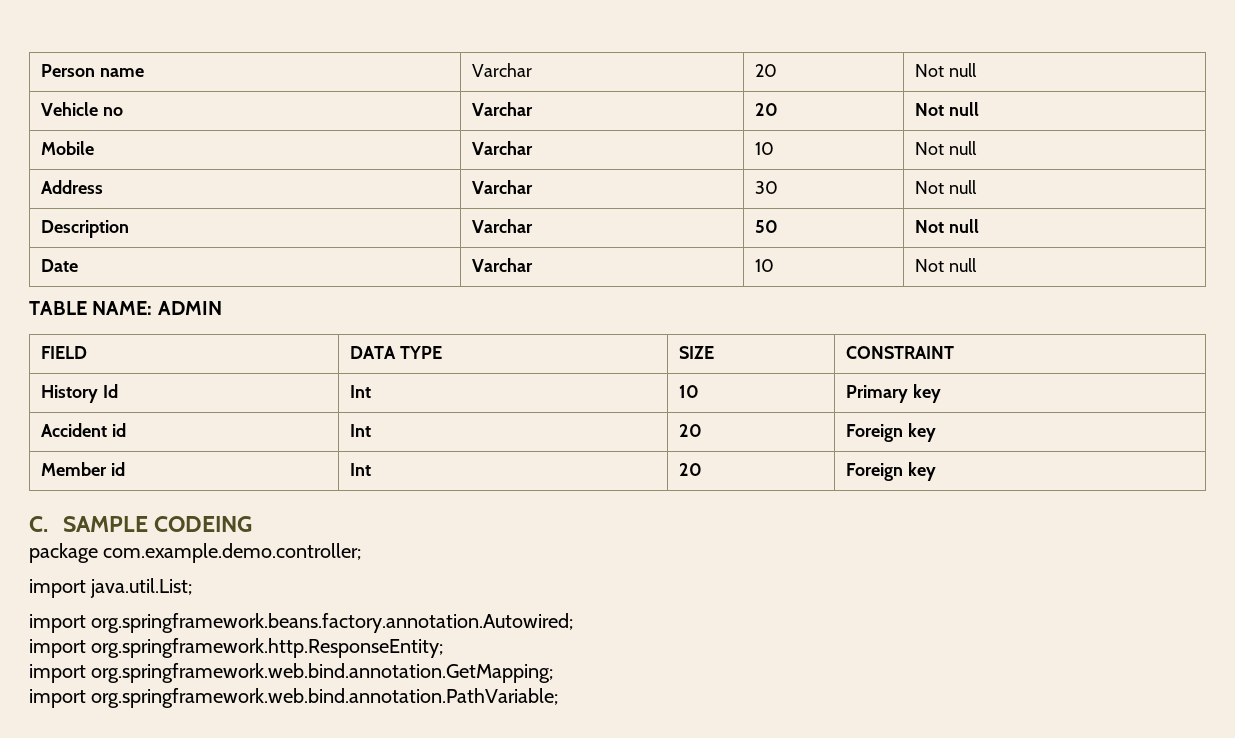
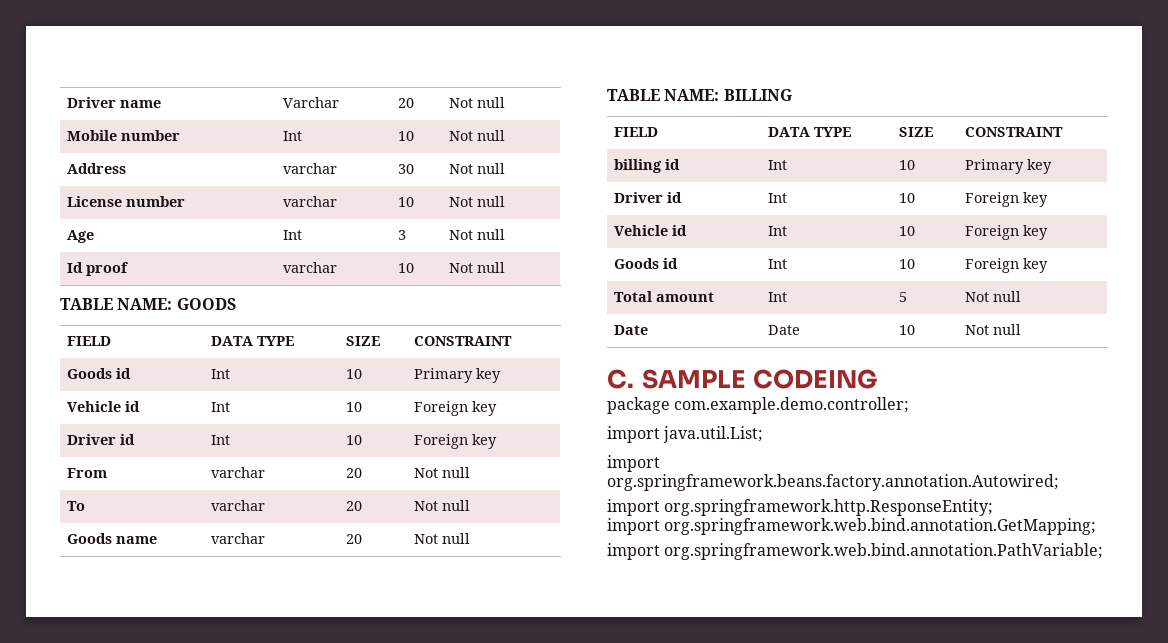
[40,64,95,77] Person -> [67,97,117,108] Driver
[40,102,123,116] [471,102,533,116] [754,103,778,116] [914,102,979,116] [40,141,94,155] [471,141,533,155] Vehicle no | Varchar | 20 | Not null // Mobile | Varchar -> [67,130,181,141] [283,131,303,141] Mobile number | Int
[471,180,533,194] Varchar -> [283,163,338,174] varchar
[40,220,129,238] [471,219,533,233] [754,220,778,233] [914,219,979,233] [40,259,78,272] [471,258,533,272] Description | Varchar | 50 | Not null // Date | Varchar -> [67,196,186,207] [283,196,338,207] [398,197,415,207] [449,196,506,207] [67,230,95,243] [283,230,303,240] [398,230,407,240] [449,229,506,240] [67,262,129,276] [283,262,338,273] License number | varchar | 10 | Not null // Age | Int | 3 | Not null // Id proof | varchar
[157,301,222,315] [40,346,87,359] [349,346,442,359] [678,346,714,359] [845,346,954,359] [40,384,118,403] [349,385,371,398] [678,385,699,398] [845,384,941,403] [40,423,126,437] [349,424,371,437] [678,424,702,437] [845,423,936,442] [40,462,125,476] [349,463,371,476] [678,463,702,476] [845,462,936,481] ADMIN // FIELD | DATA TYPE | SIZE | CONSTRAINT // History Id | Int | 10 | Primary key // Accident id | Int | 20 | Foreign key // Member id | Int | 20 | Foreign key -> [176,298,236,310] [67,336,112,346] [211,336,295,346] [346,336,381,346] [414,336,513,346] [67,368,132,379] [211,369,231,379] [346,369,363,379] [414,368,502,383] [67,401,141,412] [211,402,231,412] [346,402,363,412] [414,401,498,416] [67,434,136,445] [211,435,231,445] [346,435,363,445] [414,434,498,449] [67,468,108,478] [211,467,266,478] [346,468,363,478] [414,467,471,478] [67,501,86,511] [211,500,266,511] [346,501,363,511] [414,500,471,511] [67,533,158,544] [211,533,266,544] [346,534,363,544] [414,533,471,544] [607,89,792,101] [614,127,659,137] [768,127,852,137] [899,127,934,137] [965,127,1064,137] [614,159,681,173] [768,160,788,170] [899,160,916,170] [965,159,1053,174] [614,192,683,203] [768,193,788,203] [899,193,916,203] [965,192,1049,207] [614,225,688,236] [768,226,788,236] [899,226,916,236] [965,225,1049,240] [614,258,679,269] [768,259,788,269] [899,259,916,269] [965,258,1049,273] [614,291,715,302] [768,292,788,302] [899,292,908,302] [965,291,1022,302] [614,325,649,335] [768,325,801,335] [899,325,916,335] [965,324,1022,335] GOODS // FIELD | DATA TYPE | SIZE | CONSTRAINT // Goods id | Int | 10 | Primary key // Vehicle id | Int | 10 | Foreign key // Driver id | Int | 10 | Foreign key // From | varchar | 20 | Not null // To | varchar | 20 | Not null // Goods name | varchar | 20 | Not null // TABLE NAME: BILLING // FIELD | DATA TYPE | SIZE | CONSTRAINT // billing id | Int | 10 | Primary key // Driver id | Int | 10 | Foreign key // Vehicle id | Int | 10 | Foreign key // Goods id | Int | 10 | Foreign key // Total amount | Int | 5 | Not null // Date | Date | 10 | Not null

